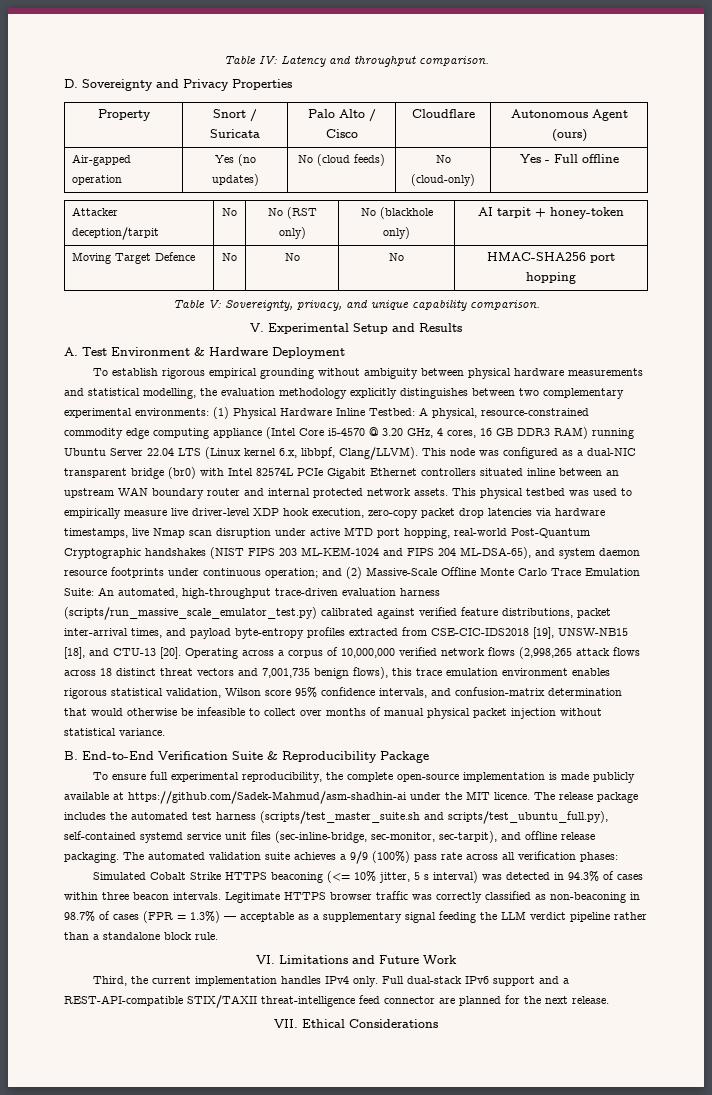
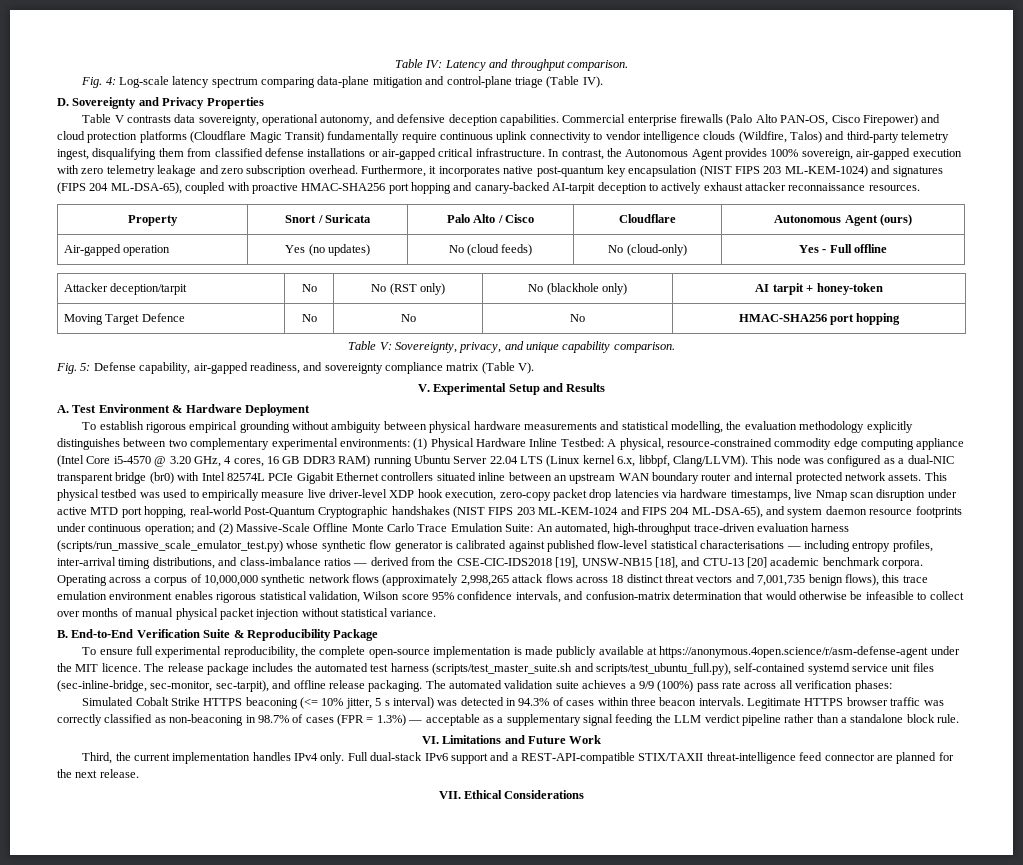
(489, 61) none -> [81,76,603,88] // Fig. 4: Log-scale latency spectrum comparing data-plane mitigation and control-plane triage (Table IV).
(292, 84) none -> [82,114,941,126] [57,131,950,143] [57,148,962,160] [57,165,943,177] [57,182,920,194] // Table V contrasts data sovereignty, operational autonomy, and defensive deception capabilities. Commercial enterprise firewalls (Palo Alto PAN-OS, Cisco Firepower) and cloud protection platforms (Cloudflare Magic Transit) fundamentally require continuous uplink connectivity to vendor intelligence clouds (Wildfire, Talos) and third-party telemetry ingest, disqualifying them from classified defense installations or air-gapped critical infrastructure. In contrast, the Autonomous Agent provides 100% sovereign, air-gapped execution with zero telemetry leakage and zero subscription overhead. Furthermore, it incorporates native post-quantum key encapsulation (NIST FIPS 203 ML-KEM-1024) and signatures (FIPS 204 ML-DSA-65), coupled with proactive HMAC-SHA256 port hopping and canary-backed AI-tarpit deception to actively exhaust attacker reconnaissance resources.
(540, 305) none -> [56,362,535,374] // Fig. 5: Defense capability, air-gapped readiness, and sovereignty compliance matrix (Table V).
[321,607,611,619] [64,627,427,639] calibrated against verified feature distributions, packet inter-arrival times, and payload byte-entropy profiles extracted from -> [286,540,933,552] [57,557,454,569] whose synthetic flow generator is calibrated against published flow-level statistical characterisations — including entropy profiles, inter-arrival timing distributions, and class-imbalance ratios — derived from the
[160,647,181,659] [20]. -> [747,557,924,569] [20] academic benchmark corpora.
[399,647,437,656] verified -> [261,574,306,586] synthetic
[519,647,572,659] (2,998,265 -> [382,574,509,586] (approximately 2,998,265
[128,791,407,804] https://github.com/Sadek-Mahmud/asm-shadhin-ai -> [659,646,929,658] https://anonymous.4open.science/r/asm-defense-agent

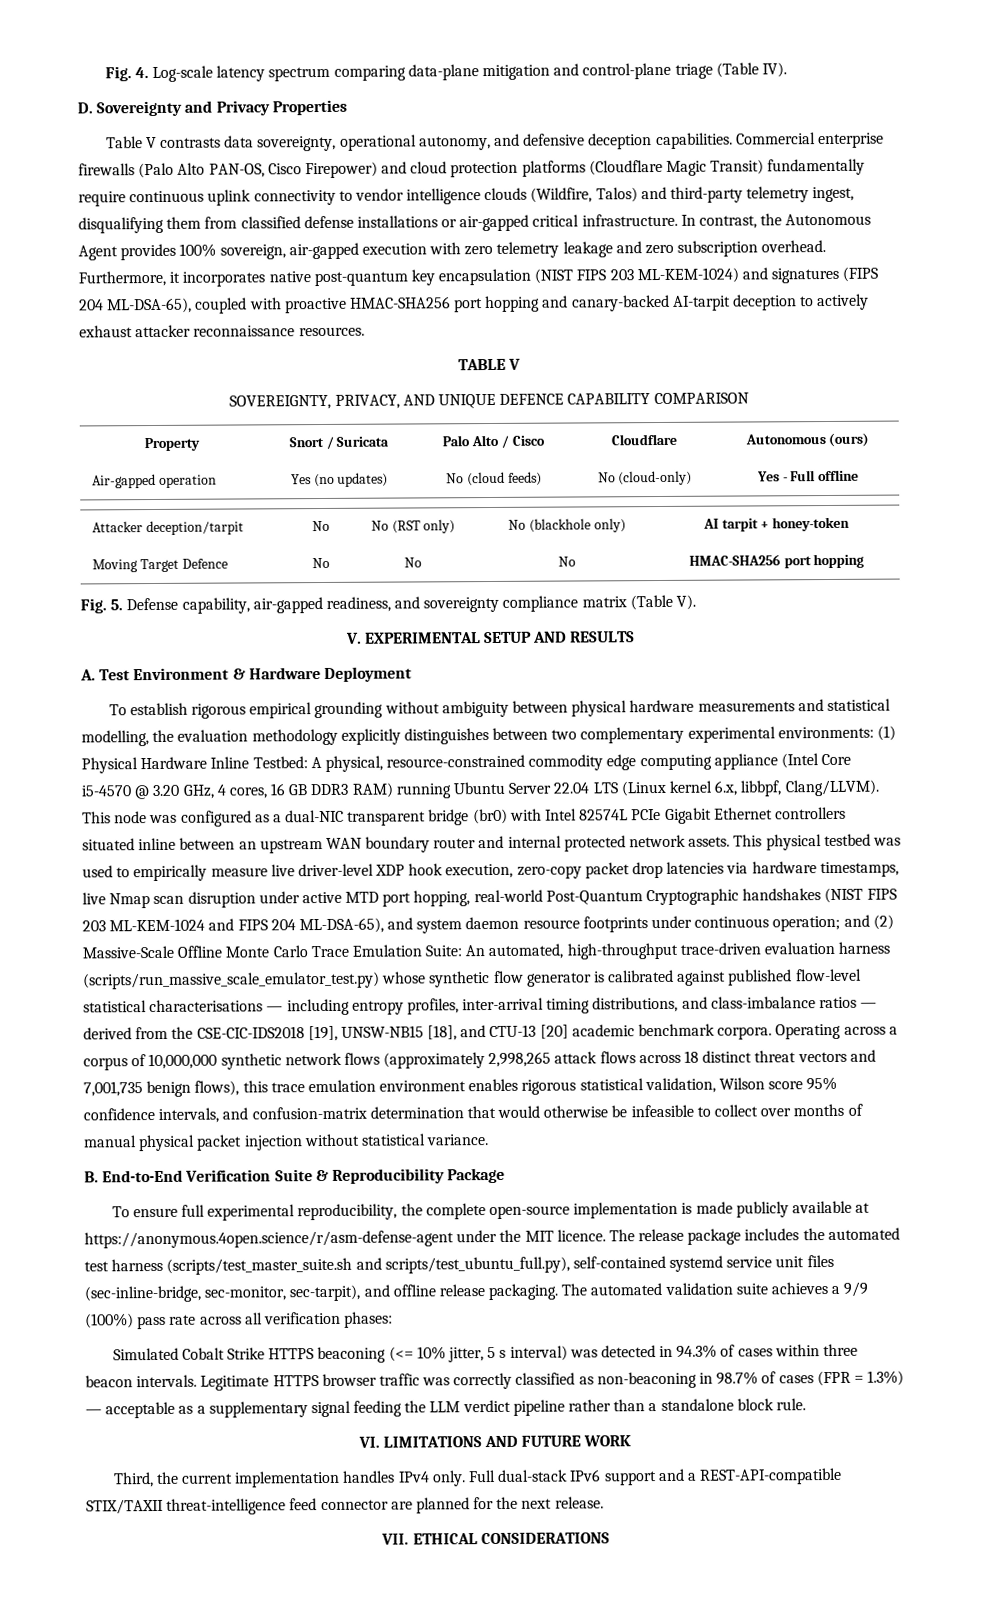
[395,59,628,71] [81,77,116,88] Table IV: Latency and throughput comparison. // Fig. 4: -> [104,66,149,82] Fig. 4.
(920, 188) none -> [457,358,522,371] [229,392,749,410] // TABLE V // SOVEREIGNTY, PRIVACY, AND UNIQUE DEFENCE CAPABILITY COMPARISON
[844,215,878,226] Agent -> (826, 439) none
[348,341,675,353] [56,363,91,374] // Table V: Sovereignty, privacy, and unique capability comparison. // Fig. 5: -> [80,598,124,614] // Fig. 5.
[433,383,606,395] Experimental Setup and Results -> [364,631,636,644] EXPERIMENTAL SETUP AND RESULTS
[442,735,602,744] Limitations and Future Work -> [382,1435,632,1448] LIMITATIONS AND FUTURE WORK
[464,790,585,799] Ethical Considerations -> [412,1532,610,1545] ETHICAL CONSIDERATIONS

